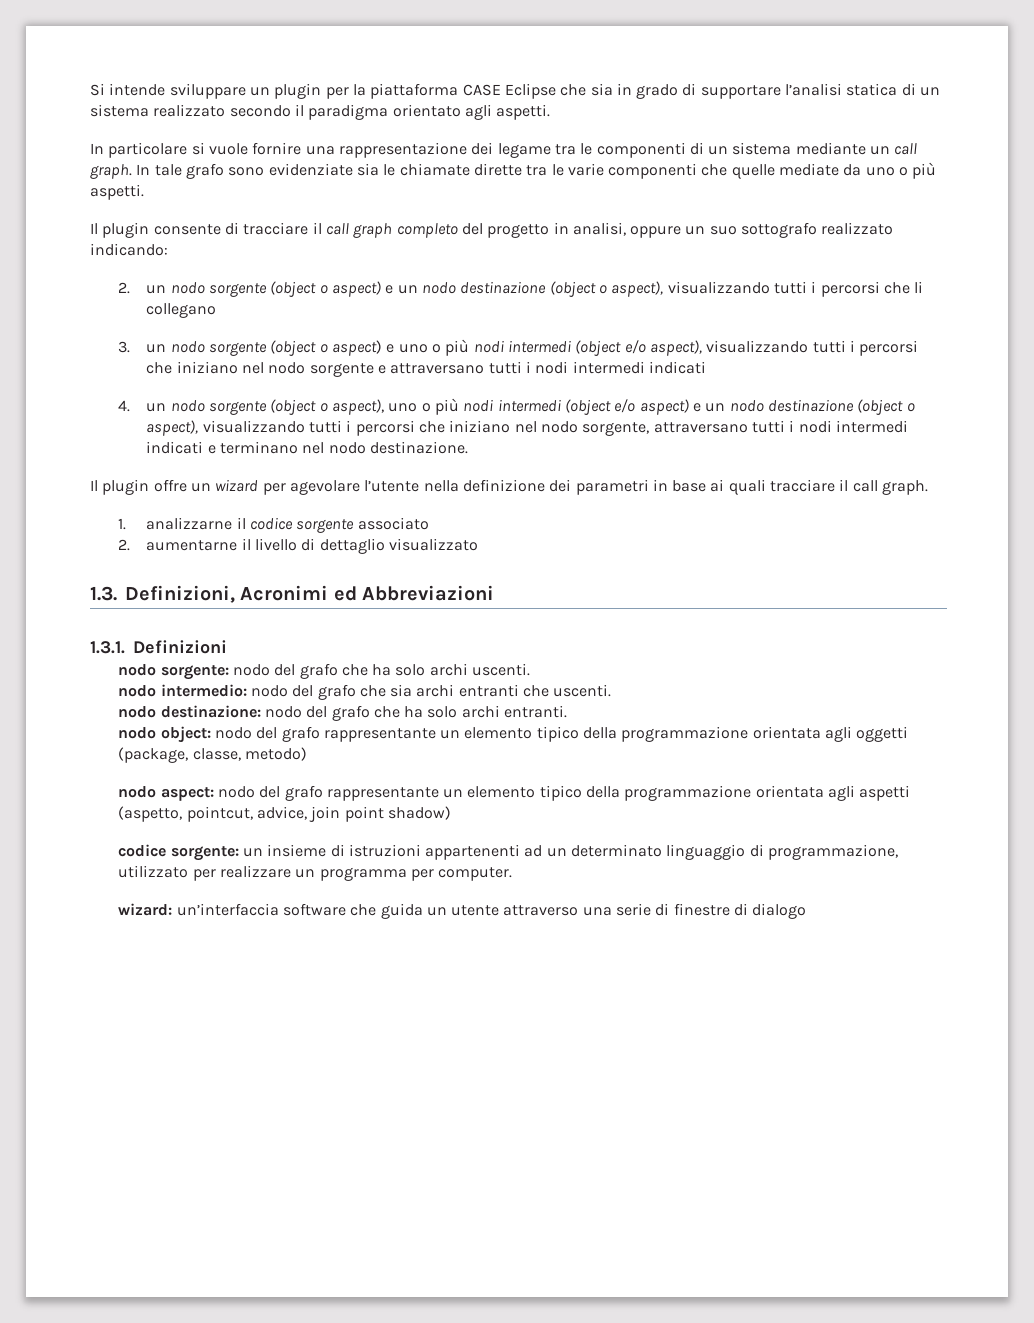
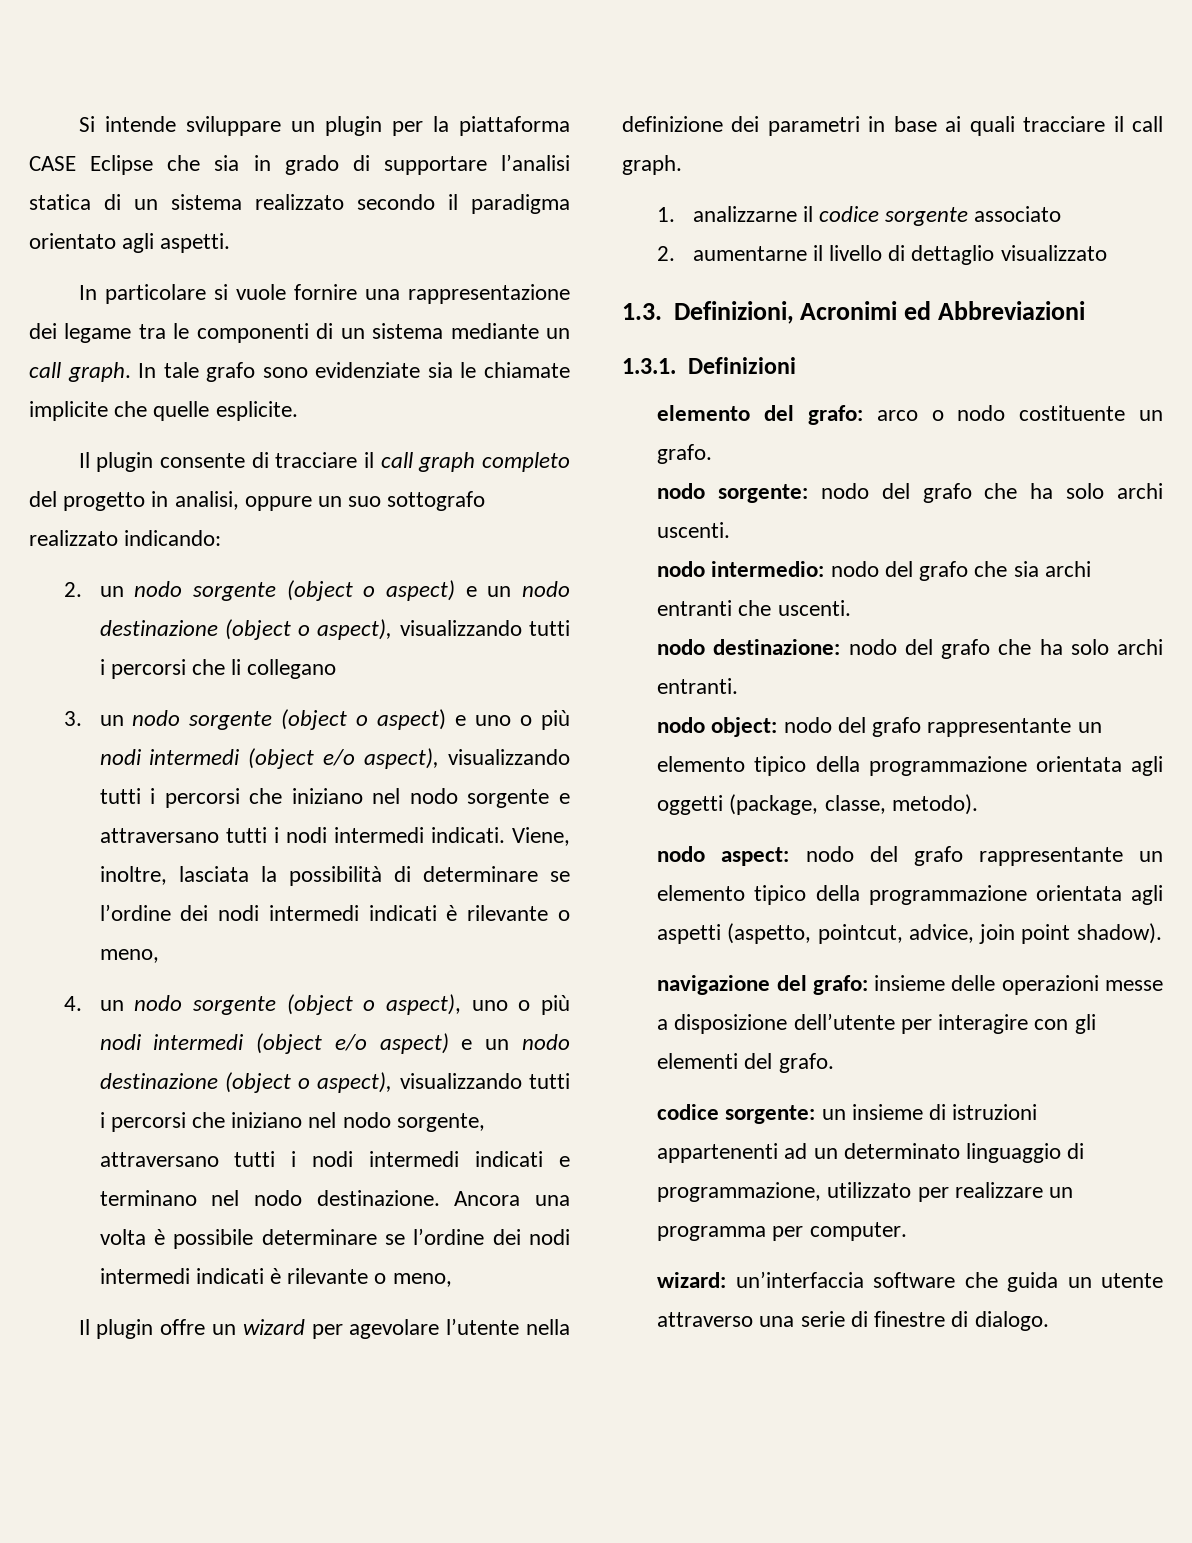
[473,162,937,179] [90,184,144,200] dirette tra le varie componenti che quelle mediate da uno o più aspetti. -> [29,401,298,421] implicite che quelle esplicite.
[648,361,706,374] indicati -> [430,827,570,846] [99,866,570,886] [99,904,570,921] [99,949,159,963] indicati. Viene, inoltre, lasciata la possibilità di determinare se l’ordine dei nodi intermedi indicati è rilevante o meno,
(469, 447) none -> [454,1191,570,1206] [99,1228,570,1249] [99,1268,452,1287] Ancora una volta è possibile determinare se l’ordine dei nodi intermedi indicati è rilevante o meno,
(227, 647) none -> [657,405,1163,425] [657,444,713,464] // elemento del grafo: arco o nodo costituente un grafo.
[244,747,307,761] metodo) -> [891,794,978,815] metodo).
[387,806,451,820] shadow) -> [1076,923,1162,944] [657,975,1163,995] [657,1013,1096,1034] [657,1053,834,1073] shadow). // navigazione del grafo: insieme delle operazioni messe a disposizione dell’utente per interagire con gli elementi del grafo.
[752,903,807,919] dialogo -> [974,1311,1049,1331] dialogo.

